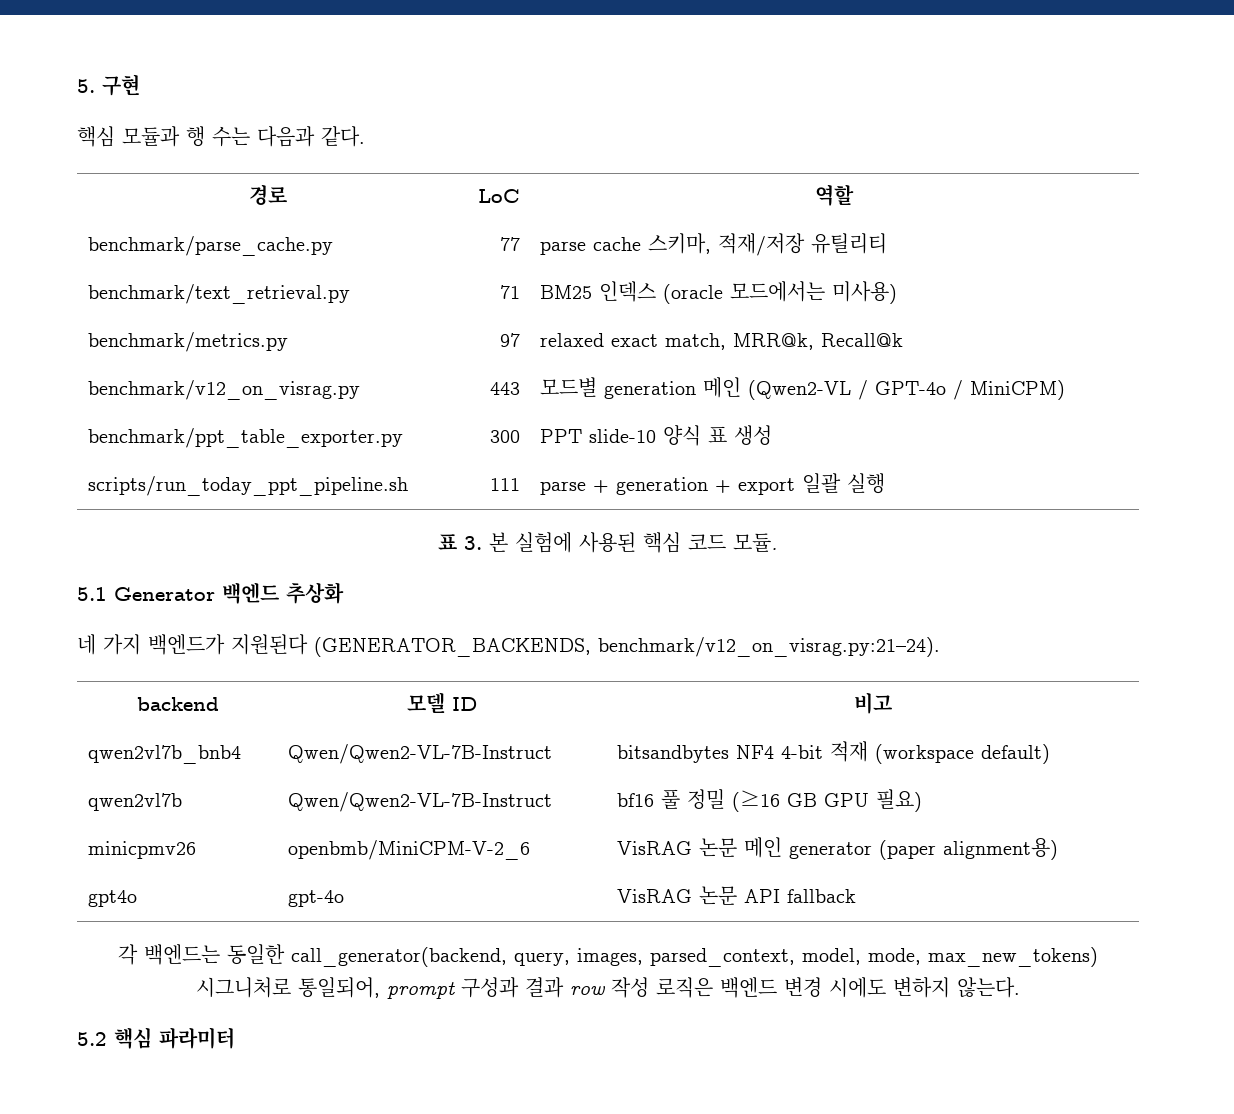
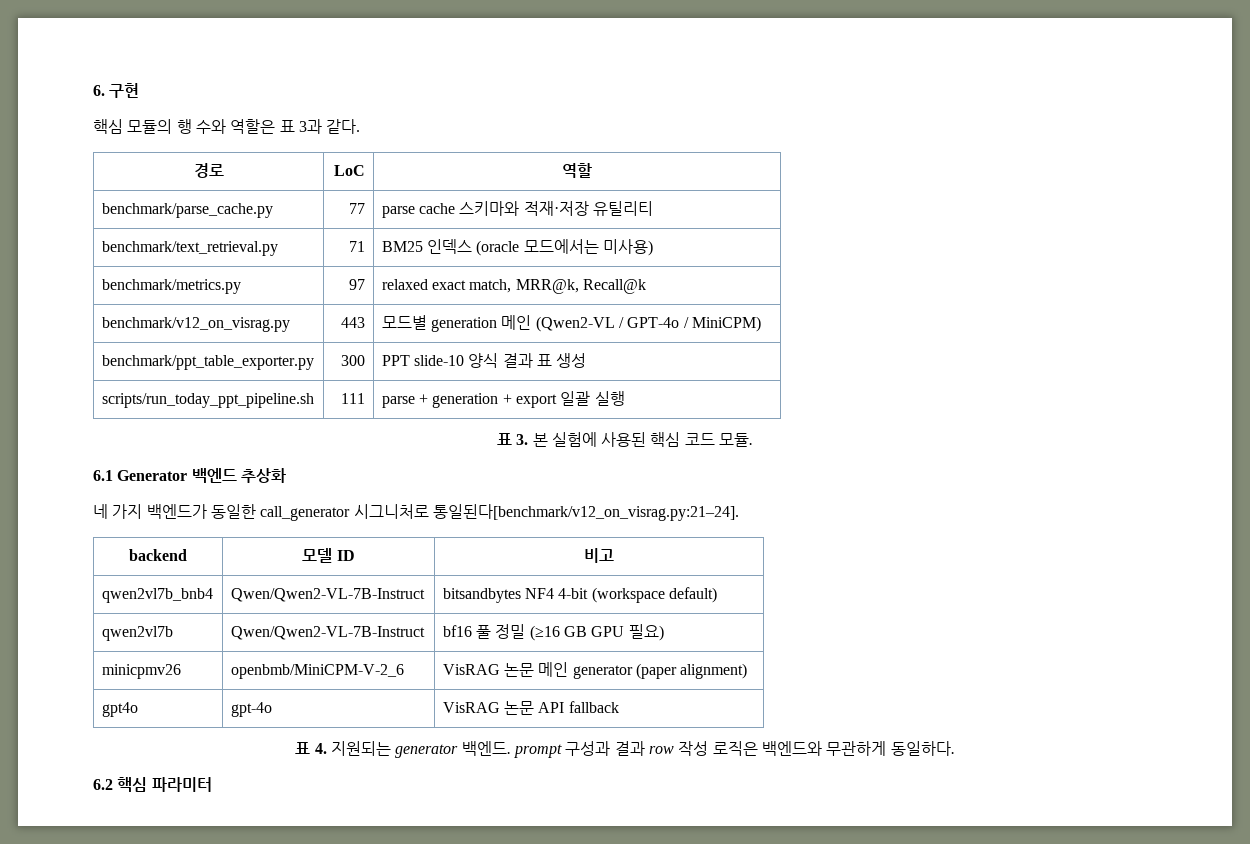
[77,79,95,93] 5. -> [93,85,105,96] 6.
[122,126,315,147] 모듈과 행 수는 다음과 -> [127,119,322,134] 모듈의 행 수와 역할은 표 3과
[647,233,805,256] 스키마, 적재/저장 -> [459,201,589,216] 스키마와 적재·저장
(701, 435) none -> [502,353,533,368] 결과
[77,587,107,601] 5.1 -> [93,470,113,481] 6.1
[231,634,940,657] 지원된다 (GENERATOR_BACKENDS, benchmark/v12_on_visrag.py:21–24). -> [210,504,739,521] 동일한 call_generator 시그니처로 통일된다[benchmark/v12_on_visrag.py:21–24].
[829,741,868,762] 적재 -> (589, 593) none
[942,838,1058,860] alignment용) -> [680,663,748,679] alignment)
[118,944,1098,967] [196,977,380,998] 각 백엔드는 동일한 call_generator(backend, query, images, parsed_context, model, mode, max_new_tokens) 시그니처로 통일되어, -> [295,741,511,758] 표 4. 지원되는 generator 백엔드.
[720,977,1020,998] [77,1032,107,1046] 백엔드 변경 시에도 변하지 않는다. // 5.2 -> [761,741,955,756] [93,779,113,790] 백엔드와 무관하게 동일하다. // 6.2

